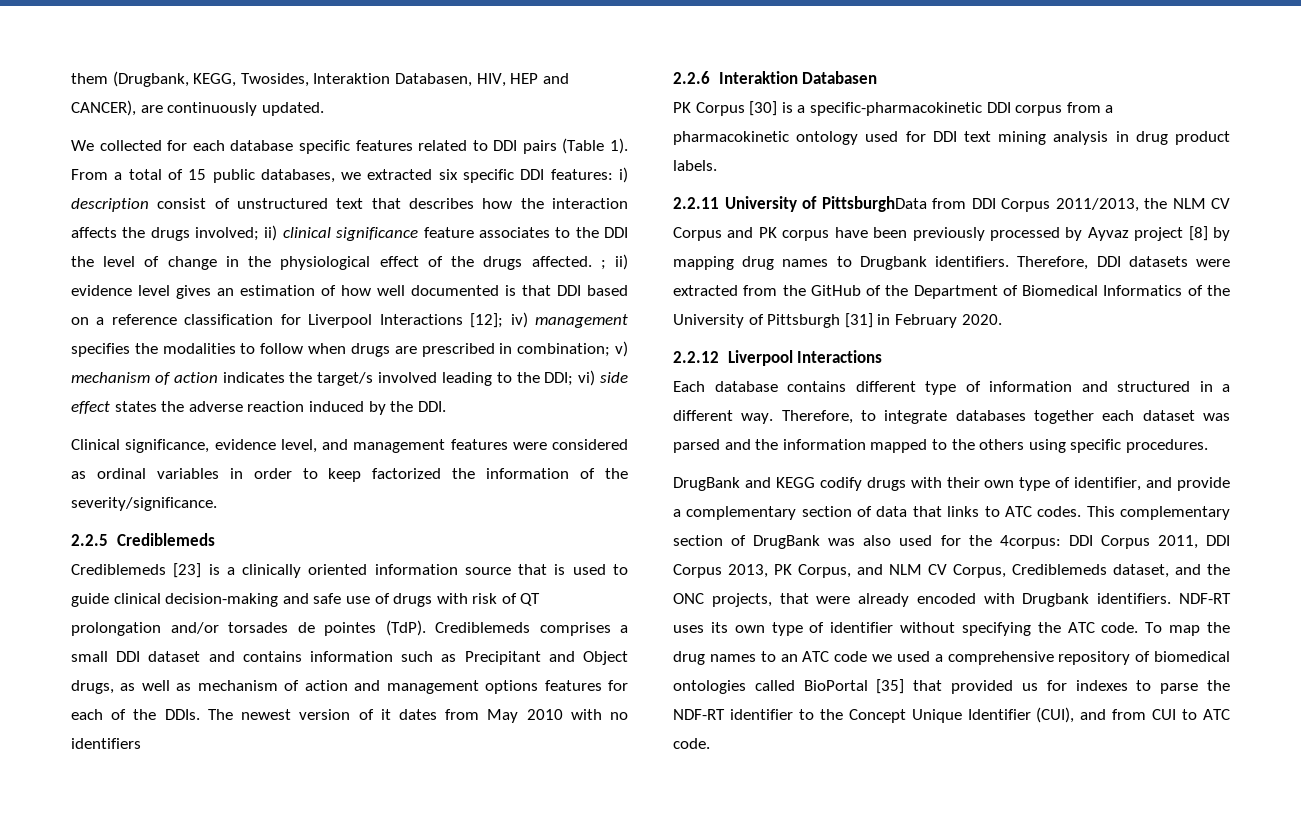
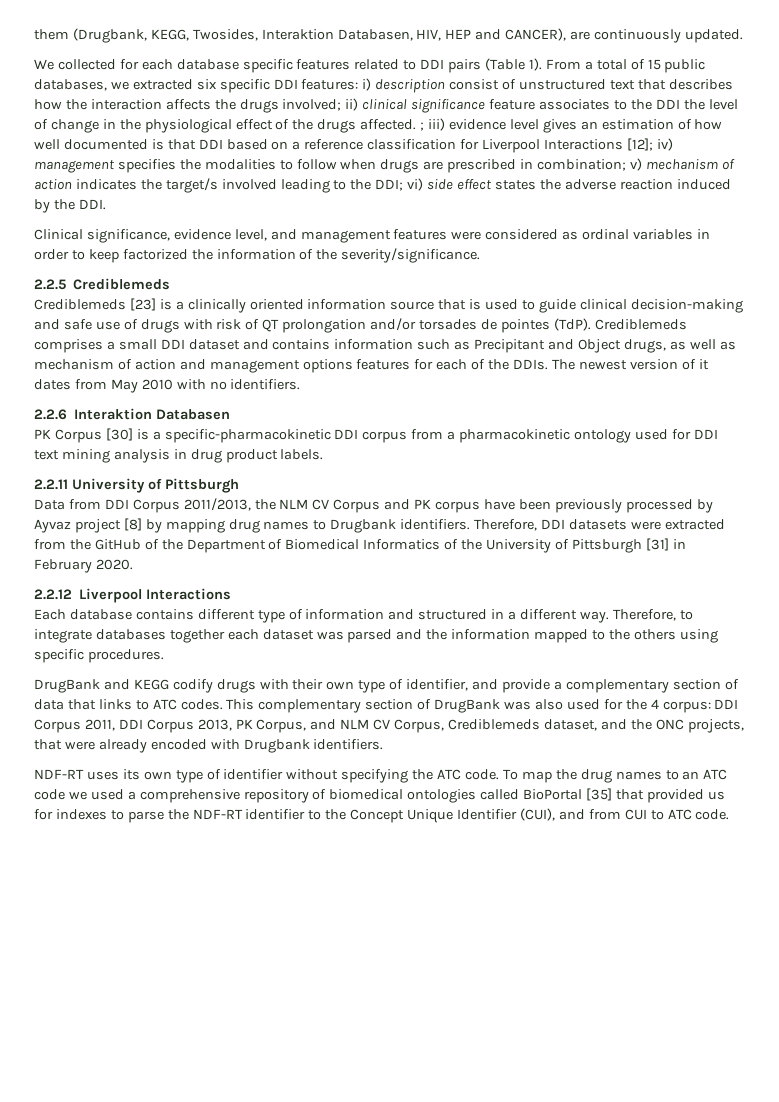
[615,254,628,270] ii) -> [428,118,446,131] iii)
[71,738,141,749] identifiers -> [230,379,301,390] identifiers.
[821,196,927,212] PittsburghData -> [164,478,239,493] [34,499,65,510] Pittsburgh // Data
[999,535,1061,549] 4corpus: -> [650,699,711,713] 4 corpus:
(1172, 598) none -> (384, 744) //

